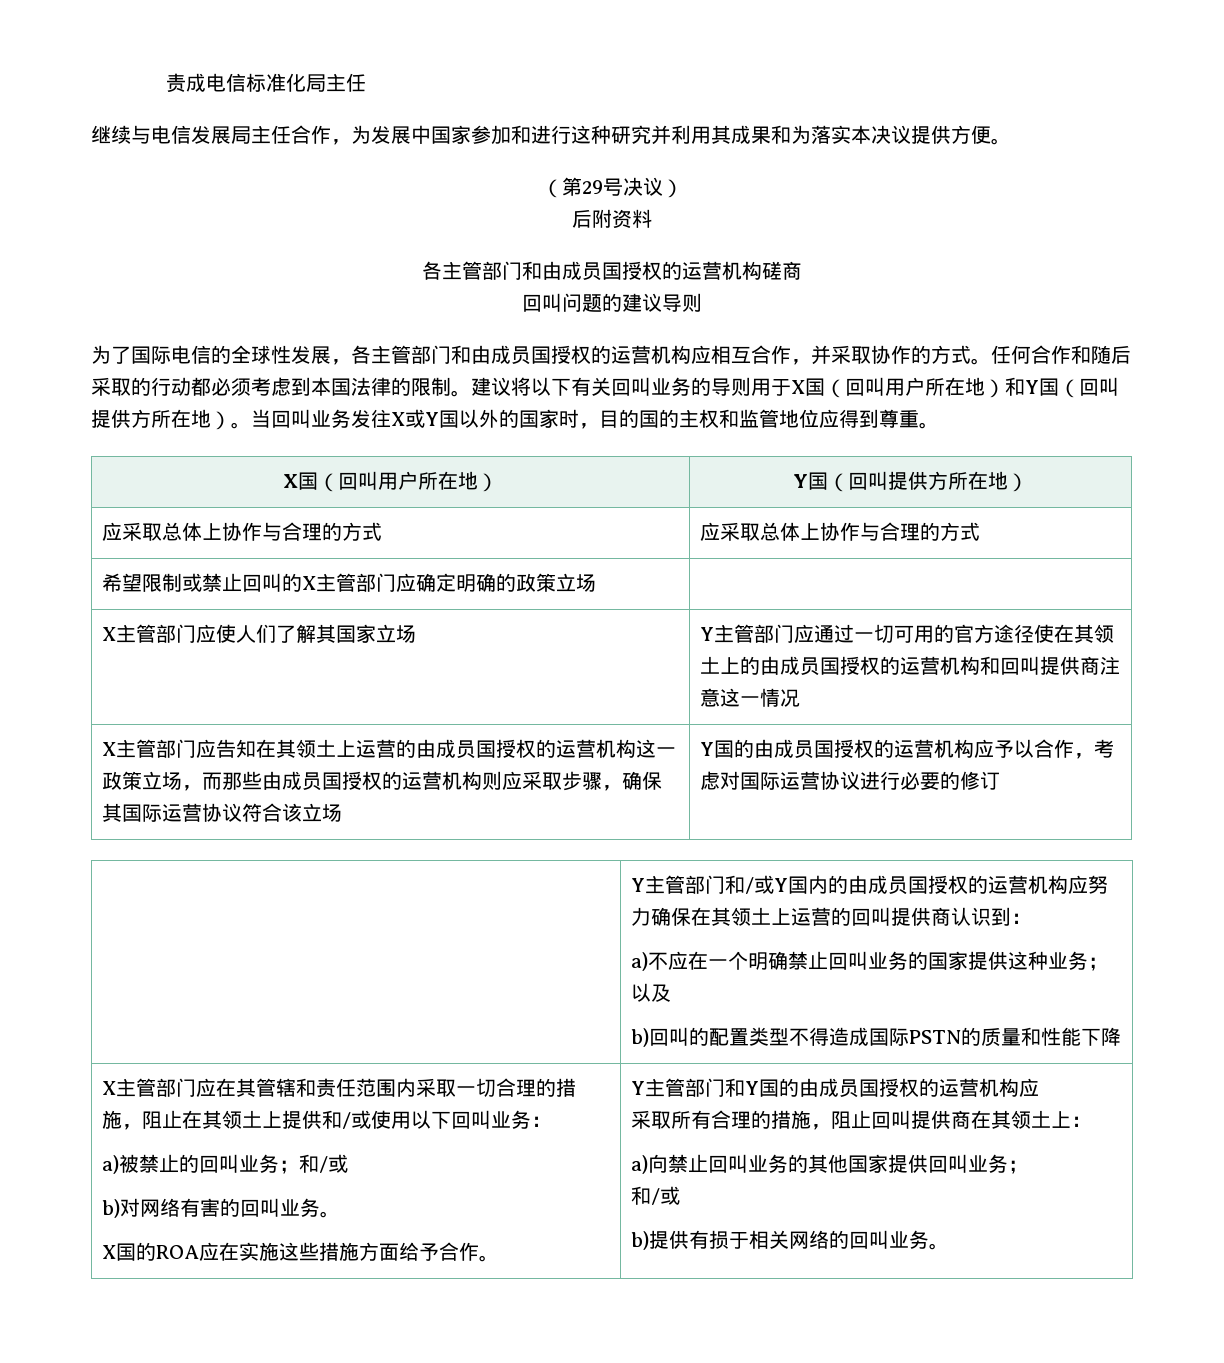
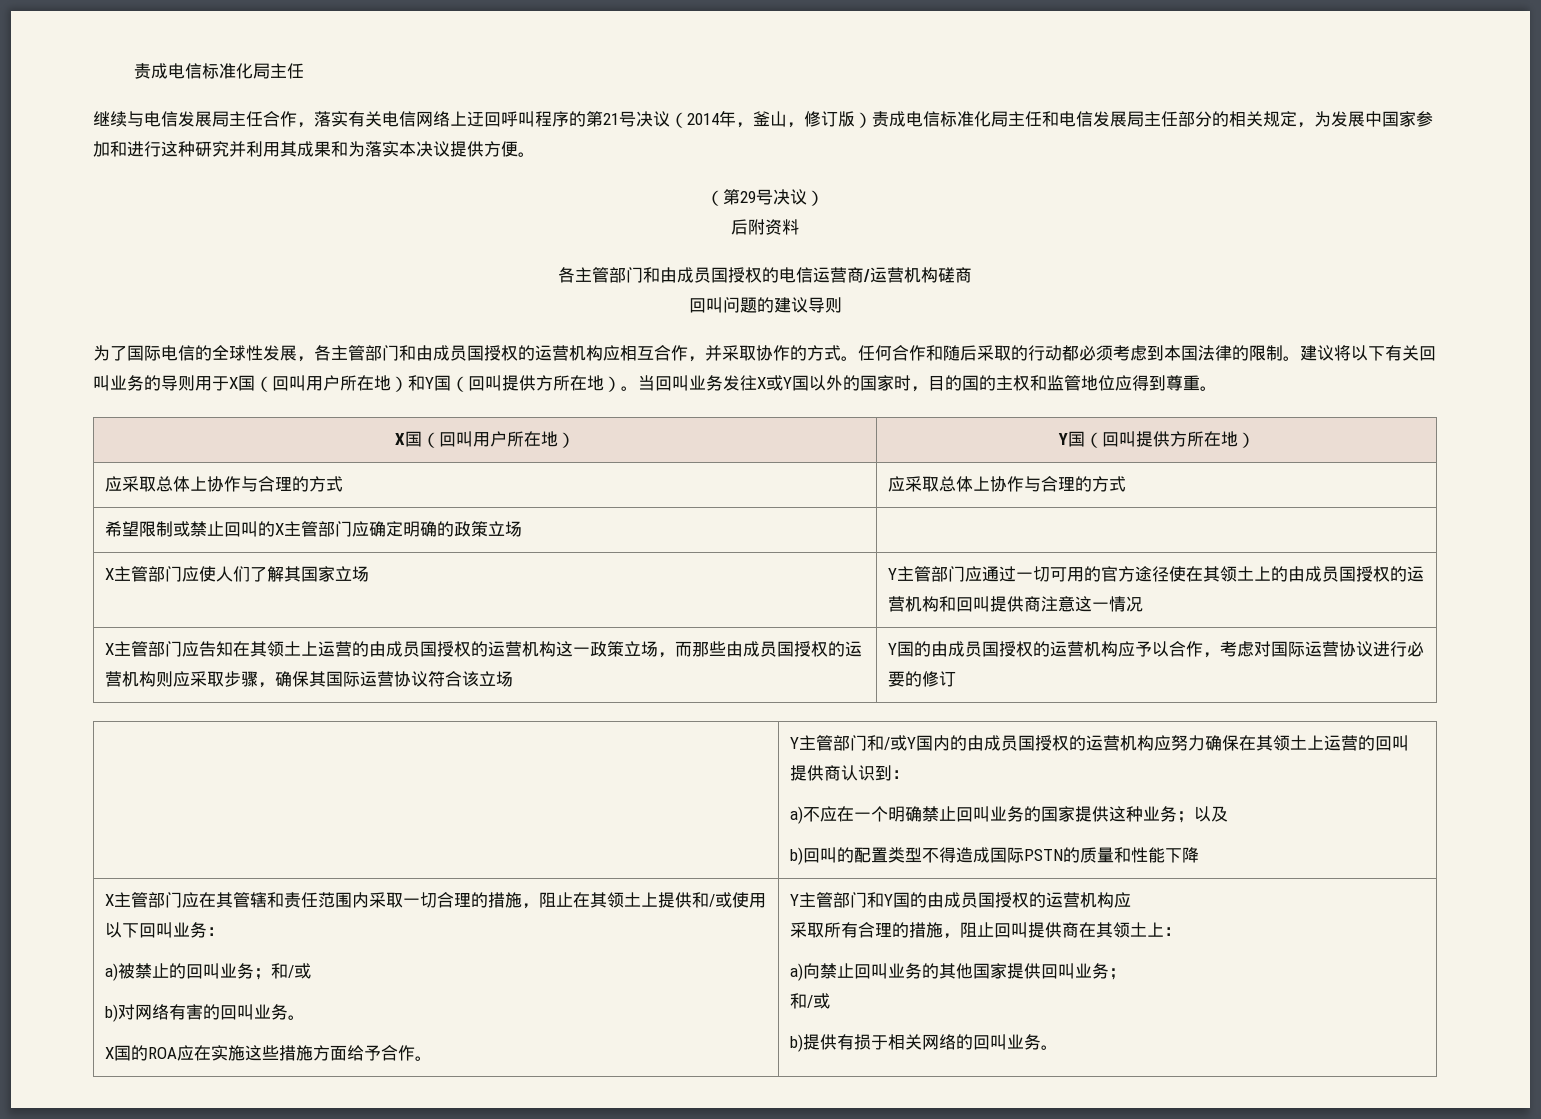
(351, 142) none -> [314,110,1314,128] 落实有关电信网络上迂回呼叫程序的第21号决议（2014年，釜山，修订版）责成电信标准化局主任和电信发展局主任部分的相关规定，
(682, 270) none -> [779,267,870,283] 电信运营商/

